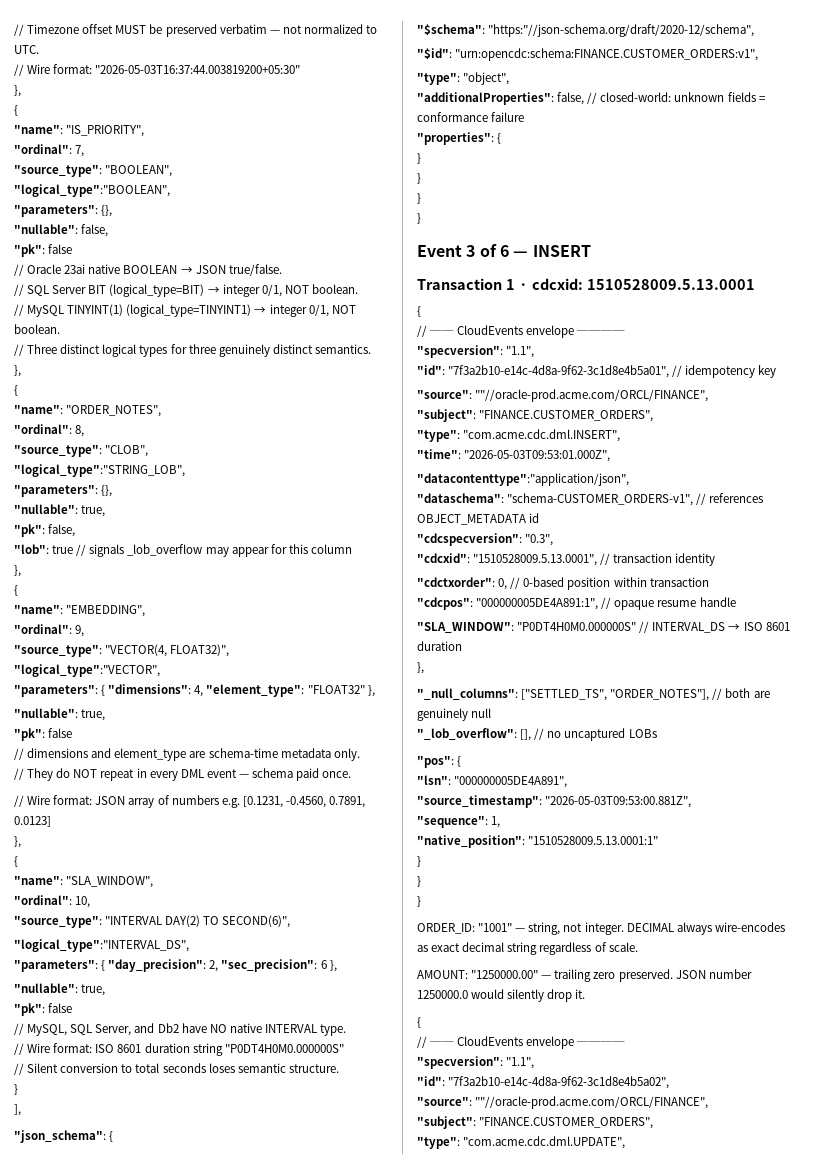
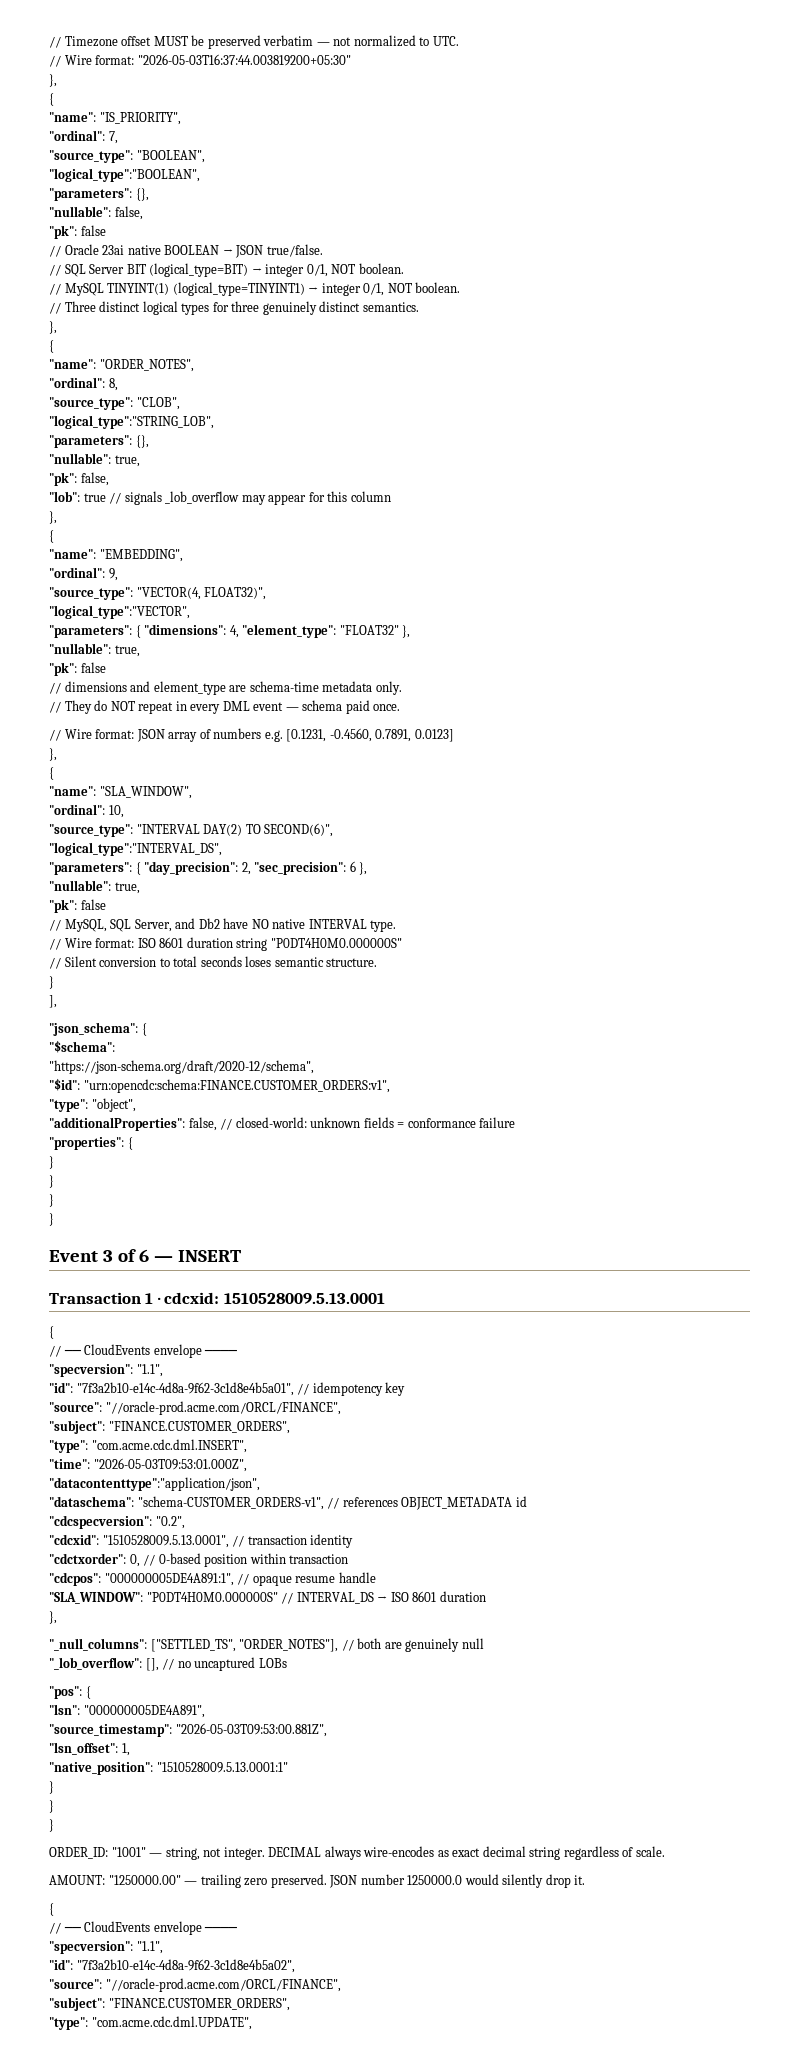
[488,24,755,37] "https:"//json-schema.org/draft/2020-12/schema", -> [49,1060,314,1074] // "https://json-schema.org/draft/2020-12/schema",
[475,389,709,402] ""//oracle-prod.acme.com/ORCL/FINANCE", -> [105,1401,341,1415] "//oracle-prod.acme.com/ORCL/FINANCE",
[525,534,554,546] "0.3", -> [155,1516,185,1529] "0.2",
[417,816,488,828] "sequence": -> [49,1742,118,1755] "lsn_offset":
[475,1096,709,1109] ""//oracle-prod.acme.com/ORCL/FINANCE", -> [105,1978,341,1992] "//oracle-prod.acme.com/ORCL/FINANCE",

